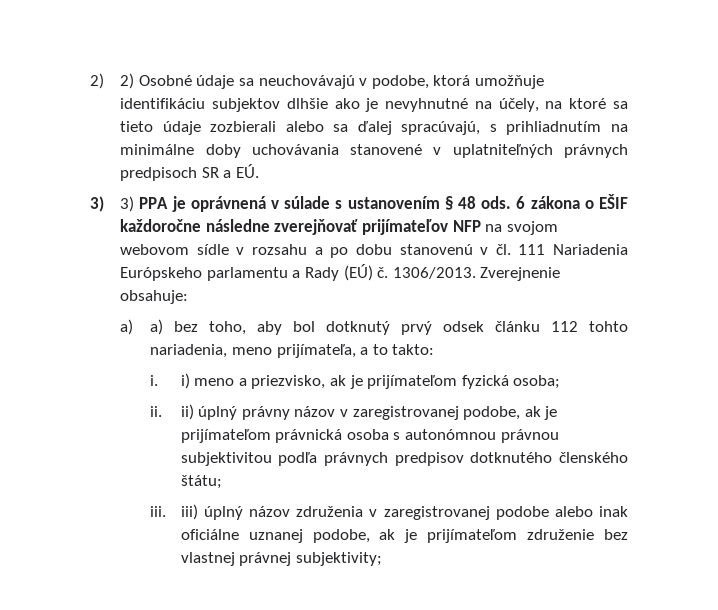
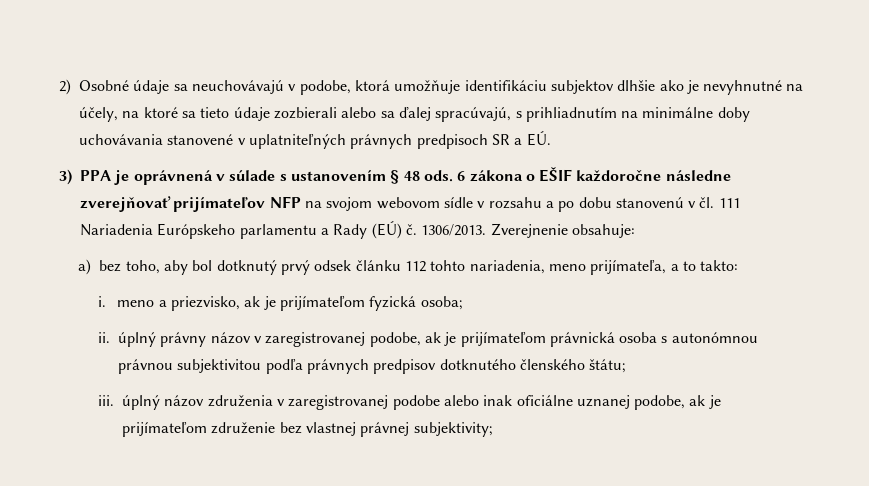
[90,73,135,89] 2) 2) -> [59,79,71,95] 2)
[120,196,135,212] 3) -> (72, 177) none
[150,319,164,335] a) -> (92, 267) none
[180,373,190,389] i) -> (106, 301) none
[180,404,194,420] ii) -> (110, 337) none
[180,504,198,520] iii) -> (114, 400) none

